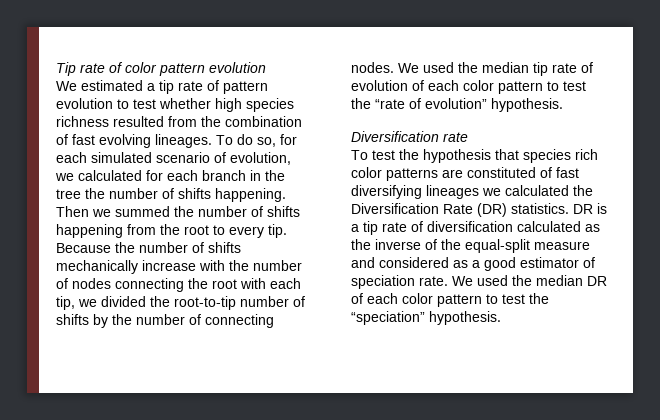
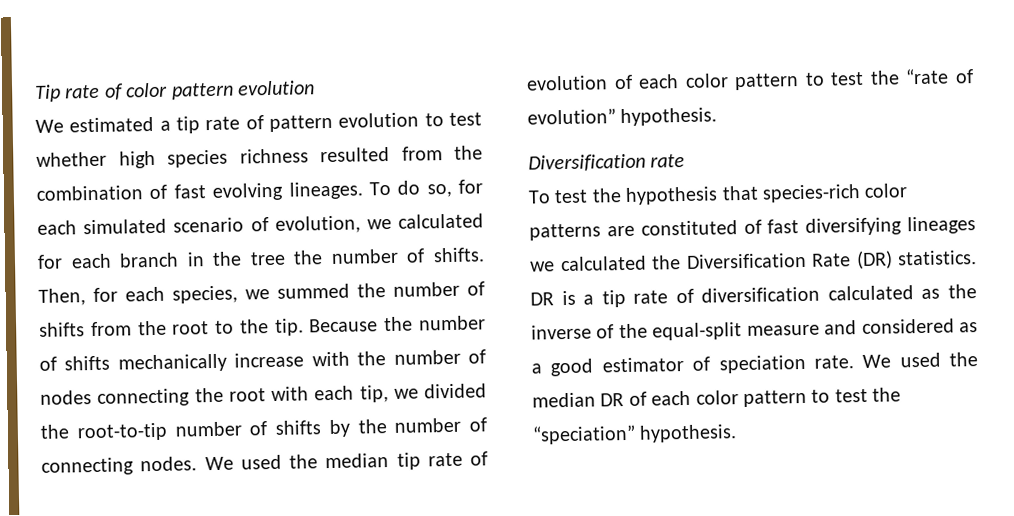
[178,188,286,202] [56,206,89,217] shifts happening. Then -> [432,247,485,263] [38,285,238,306] shifts. Then, for each species,
[56,224,123,238] happening -> (85, 329) none
[229,226,264,238] every -> [239,319,269,334] the
[523,149,598,163] species rich -> [762,184,861,203] species-rich

